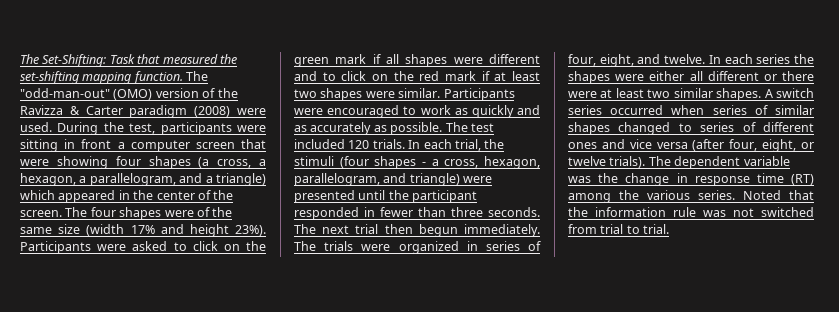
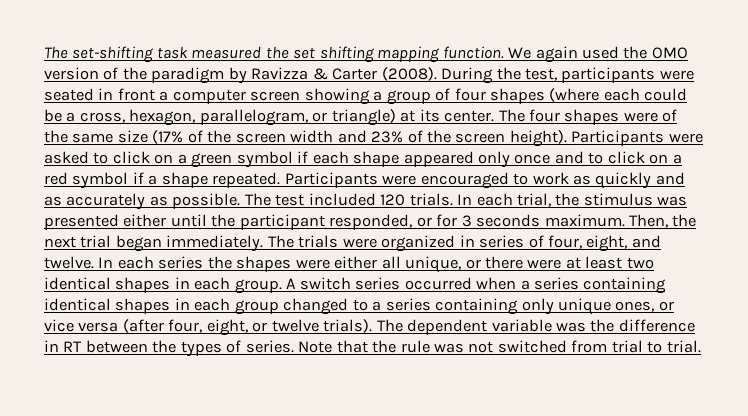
[20,54,237,67] [20,71,209,84] [20,88,153,100] The Set-Shifting: Task that measured the set-shifting mapping function. The "odd-man-out" (OMO) -> [44,46,688,63] The set-shifting task measured the set shifting mapping function. We again used the OMO
(238, 93) none -> [151,67,247,84] paradigm by
[129,105,266,118] [20,122,52,132] paradigm (2008) were used. -> [381,67,437,81] (2008).
[20,139,58,152] sitting -> [44,88,94,101] seated
[241,139,266,149] [20,156,266,169] [20,173,266,186] [20,190,234,203] [20,210,62,217] that were showing four shapes (a cross, a hexagon, a parallelogram, and a triangle) which appeared in the center of the screen. -> [304,88,688,105] [44,109,495,126] showing a group of four shapes (where each could be a cross, hexagon, parallelogram, or triangle) at its center.
[86,224,266,237] (width 17% and height 23%). -> [152,130,567,147] (17% of the screen width and 23% of the screen height).
[245,241,266,251] [294,54,540,67] [294,71,540,81] [294,88,441,101] the green mark if all shapes were different and to click on the red mark if at least two shapes were similar. -> [177,151,682,168] [44,172,281,189] a green symbol if each shape appeared only once and to click on a red symbol if a shape repeated.
[294,156,540,169] [294,173,493,186] [294,190,478,203] [294,207,540,220] [294,224,458,237] stimuli (four shapes - a cross, hexagon, parallelogram, and triangle) were presented until the participant responded in fewer than three seconds. The next trial then begun -> [583,193,688,206] [44,214,697,230] [44,235,162,252] stimulus was presented either until the participant responded, or for 3 seconds maximum. Then, the next trial began
[707,71,759,81] different -> [405,256,462,273] unique,
[673,88,762,101] similar shapes. -> [44,277,282,294] identical shapes in each group.
[712,105,814,115] [568,122,814,135] [568,139,625,149] series of similar shapes changed to series of different ones and -> [520,277,667,294] [44,298,674,315] a series containing identical shapes in each group changed to a series containing only unique ones, or
[625,173,814,186] [568,190,781,203] change in response time (RT) among the various series. Noted -> [618,319,695,332] [44,340,333,357] difference in RT between the types of series. Note
[595,207,666,217] information -> (397, 346) none

